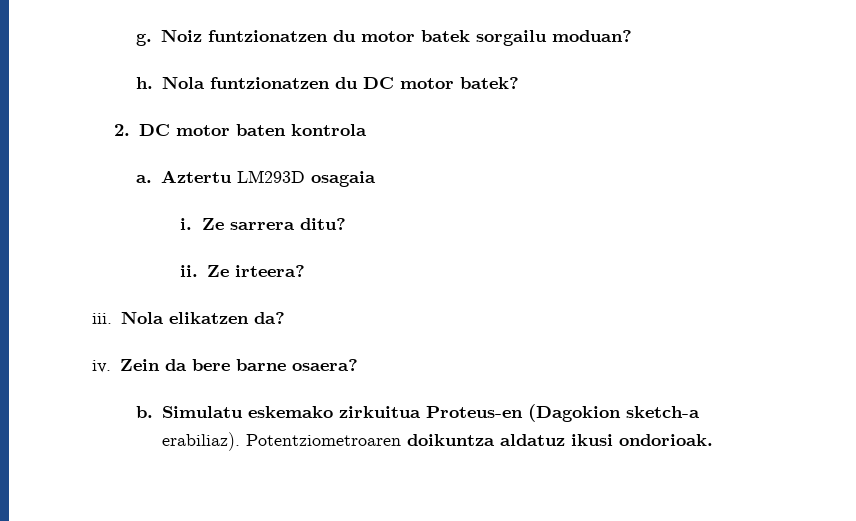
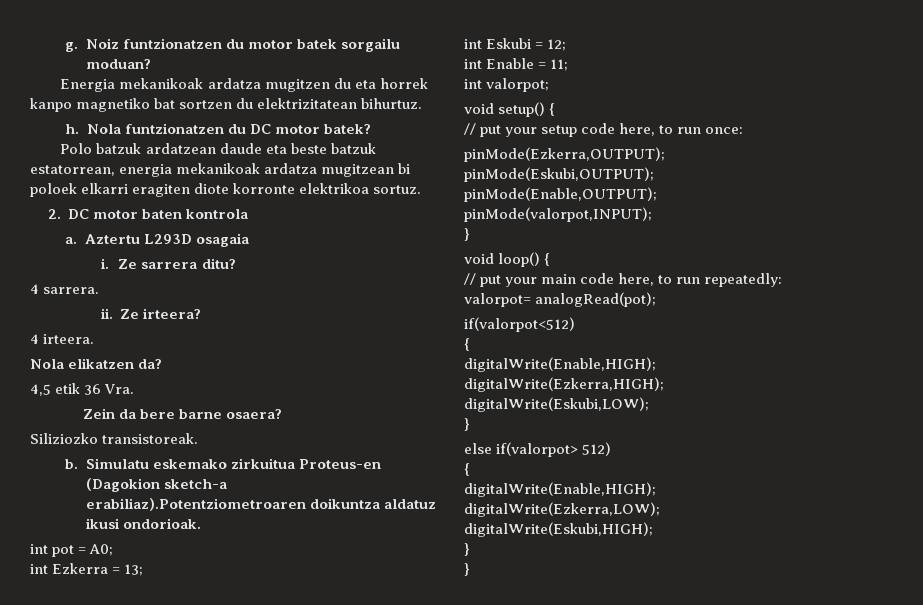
(632, 36) none -> [60,78,428,92] [30,98,423,112] // Energia mekanikoak ardatza mugitzen du eta horrek kanpo magnetiko bat sortzen du elektrizitatean bihurtuz.
(519, 83) none -> [60,143,376,154] [30,163,411,177] [30,183,422,197] // Polo batzuk ardatzean daude eta beste batzuk estatorrean, energia mekanikoak ardatza mugitzean bi poloek elkarri eragiten diote korronte elektrikoa sortuz.
[236,170,305,183] LM293D -> [143,234,192,244] L293D
(346, 224) none -> [30,284,100,294] // 4 sarrera.
[92,313,112,324] iii. -> [30,334,95,344] 4 irteera. //
[92,360,111,373] iv. -> [30,383,135,396] 4,5 etik 36 Vra. //
(358, 365) none -> [30,433,199,444] // Siliziozko transistoreak.
[161,432,401,451] erabiliaz). Potentziometroaren -> [85,498,306,511] erabiliaz).Potentziometroaren
(713, 440) none -> [30,544,114,557] [30,563,144,576] [464,38,567,51] [464,58,569,71] [464,78,550,92] [464,102,556,117] [464,123,744,137] [464,147,665,162] [464,167,654,182] [464,187,657,202] [464,207,652,222] [464,228,470,241] [464,252,551,267] [464,273,783,287] [464,292,657,307] [464,317,575,332] [464,338,470,351] [464,357,656,372] [464,377,664,392] [464,397,649,412] [464,418,470,431] [464,442,612,457] [464,463,470,476] [464,482,656,497] [464,502,660,517] [464,522,653,537] [464,543,470,556] [464,563,470,576] // int pot = A0; // int Ezkerra = 13; // int Eskubi = 12; // int Enable = 11; // int valorpot; // void setup() { // // put your setup code here, to run once: // pinMode(Ezkerra,OUTPUT); // pinMode(Eskubi,OUTPUT); // pinMode(Enable,OUTPUT); // pinMode(valorpot,INPUT); // } // void loop() { // // put your main code here, to run repeatedly: // valorpot= analogRead(pot); // if(valorpot<512) // { // digitalWrite(Enable,HIGH); // digitalWrite(Ezkerra,HIGH); // digitalWrite(Eskubi,LOW); // } // else if(valorpot> 512) // { // digitalWrite(Enable,HIGH); // digitalWrite(Ezkerra,LOW); // digitalWrite(Eskubi,HIGH); // } // }

